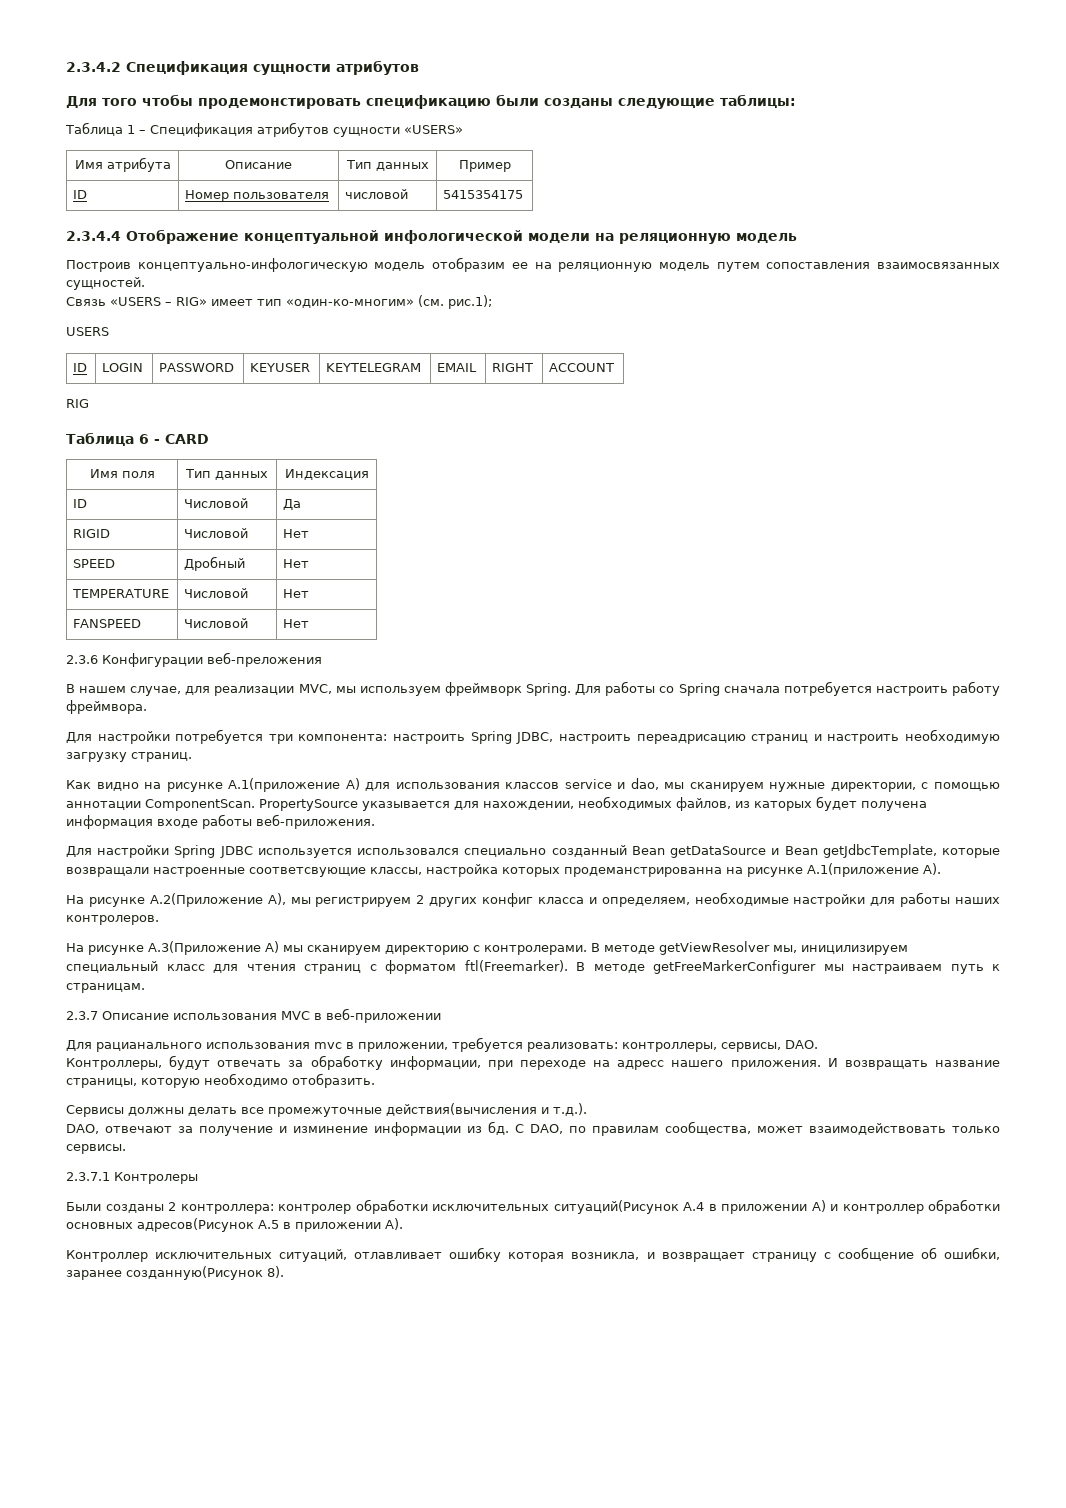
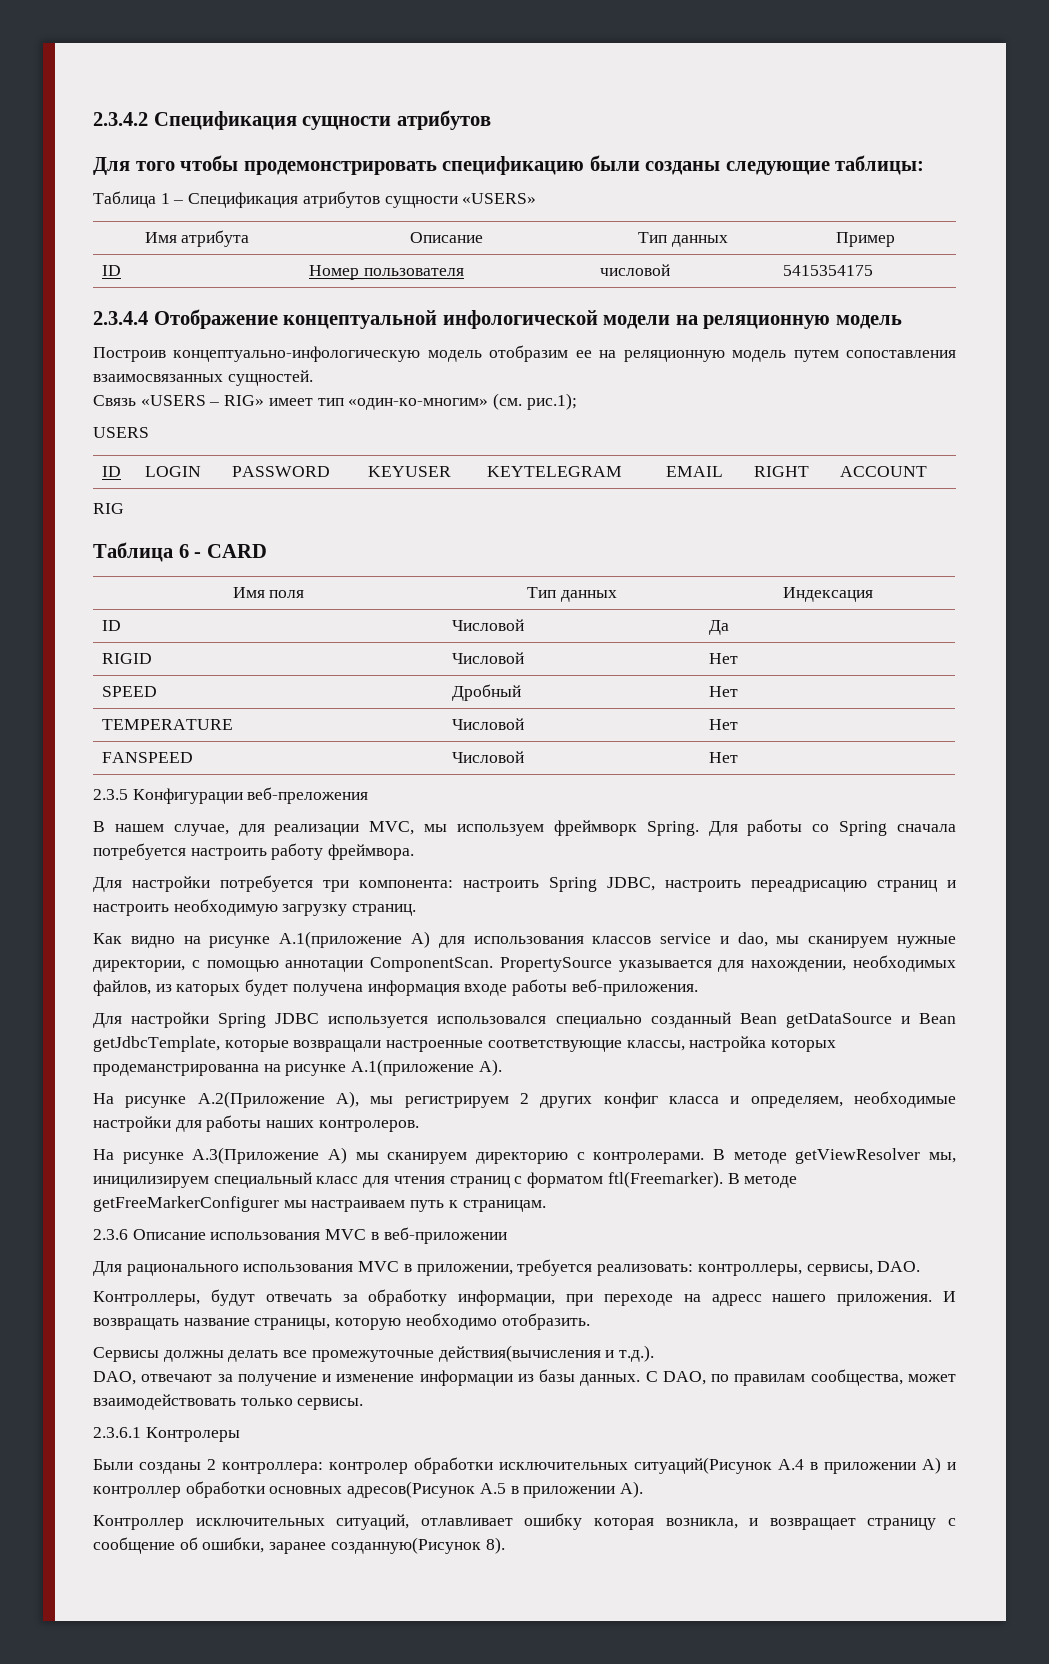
[198,98,361,109] продемонстировать -> [243,161,437,175] продемонстрировать
[66,655,98,664] 2.3.6 -> [93,789,128,800] 2.3.5
[249,867,366,877] соответсвующие -> [487,1040,622,1052] соответствующие
[66,1011,98,1020] 2.3.7 -> [93,1229,128,1240] 2.3.6
[96,1042,342,1052] рацианального использования mvc -> [126,1261,400,1276] рационального использования MVC
[293,1126,368,1133] изминение -> [336,1374,415,1382] изменение
[488,1121,509,1135] бд. -> [539,1369,641,1386] базы данных.
[66,1172,110,1181] 2.3.7.1 -> [93,1427,141,1438] 2.3.6.1

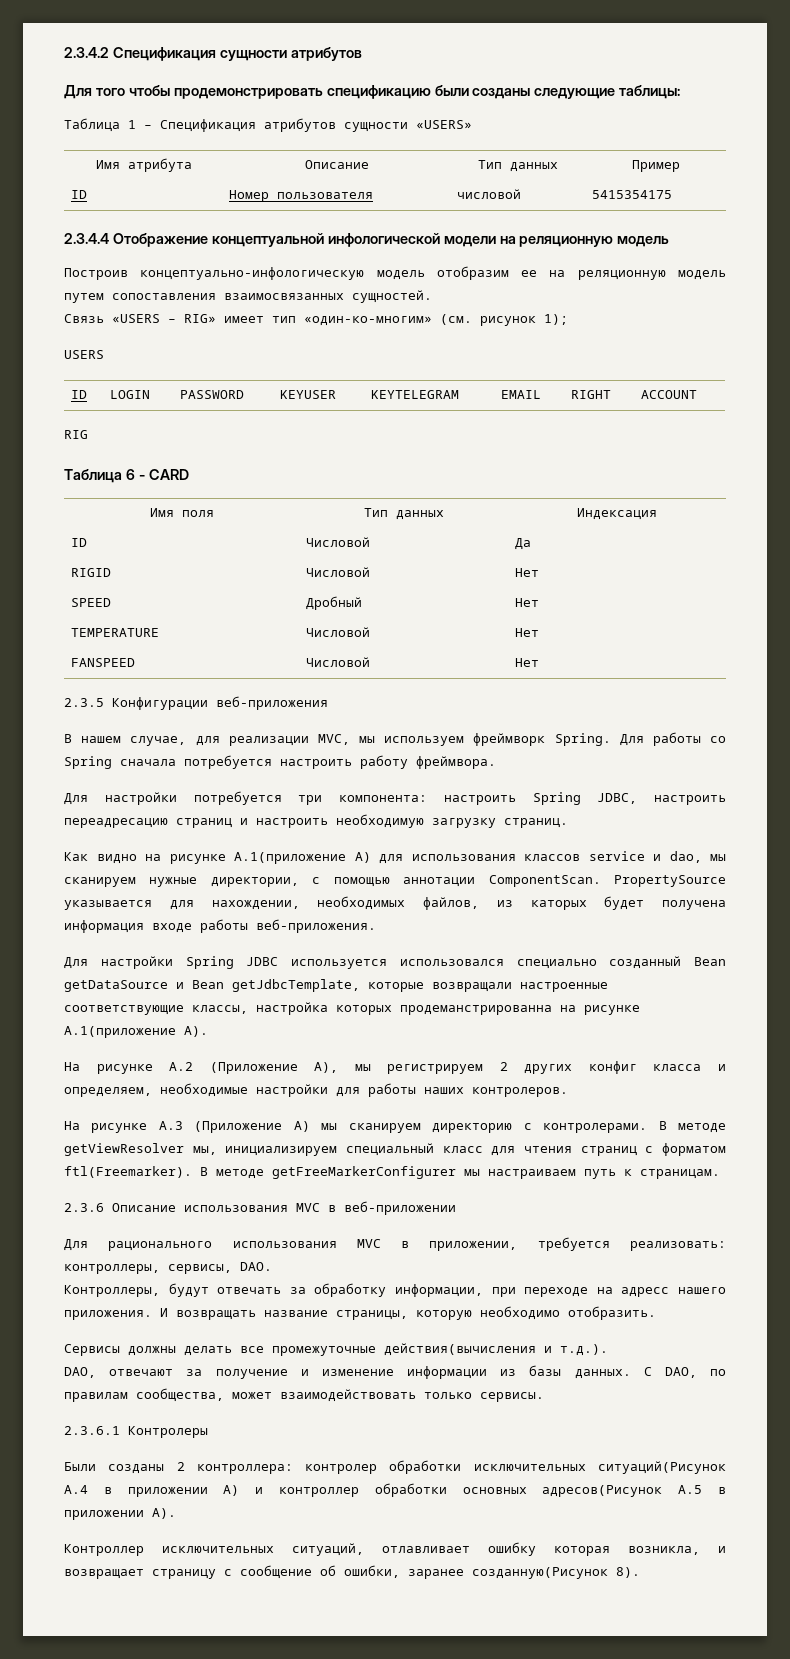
[526,393,577,410] рис.1); -> [480,314,568,326] рисунок 1);
[247,787,369,804] веб-преложения -> [216,696,328,710] веб-приложения
[751,880,867,892] переадрисацию -> [64,818,168,828] переадресацию
[197,1091,325,1108] А.2(Приложение -> [169,1062,298,1074] А.2 (Приложение
[192,1147,320,1164] А.3(Приложение -> [158,1121,283,1133] А.3 (Приложение
[93,1176,209,1188] иницилизируем -> [225,1146,338,1156] инициализируем

